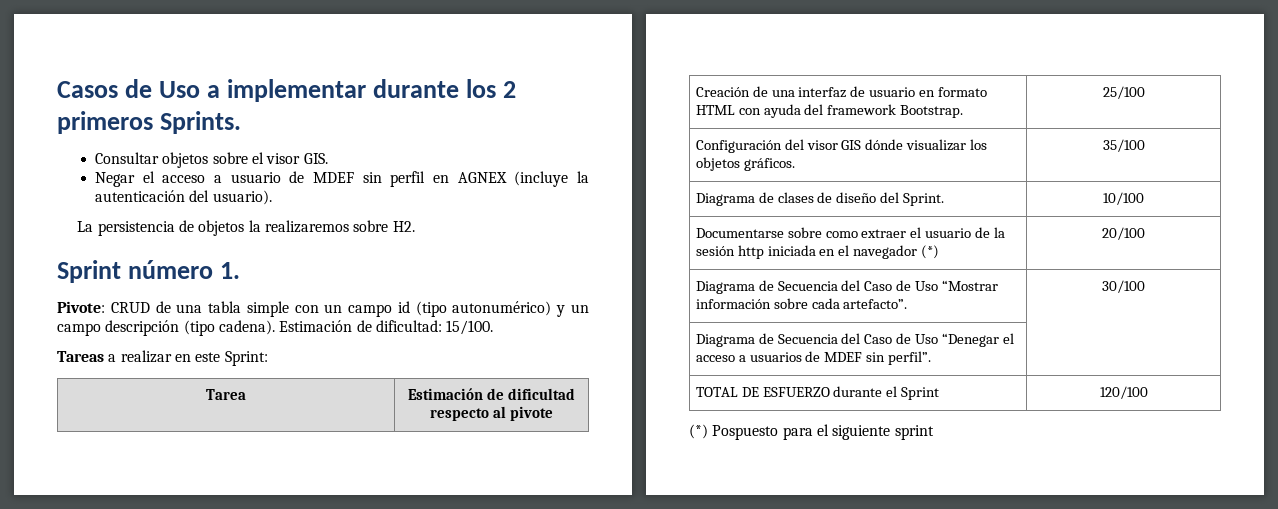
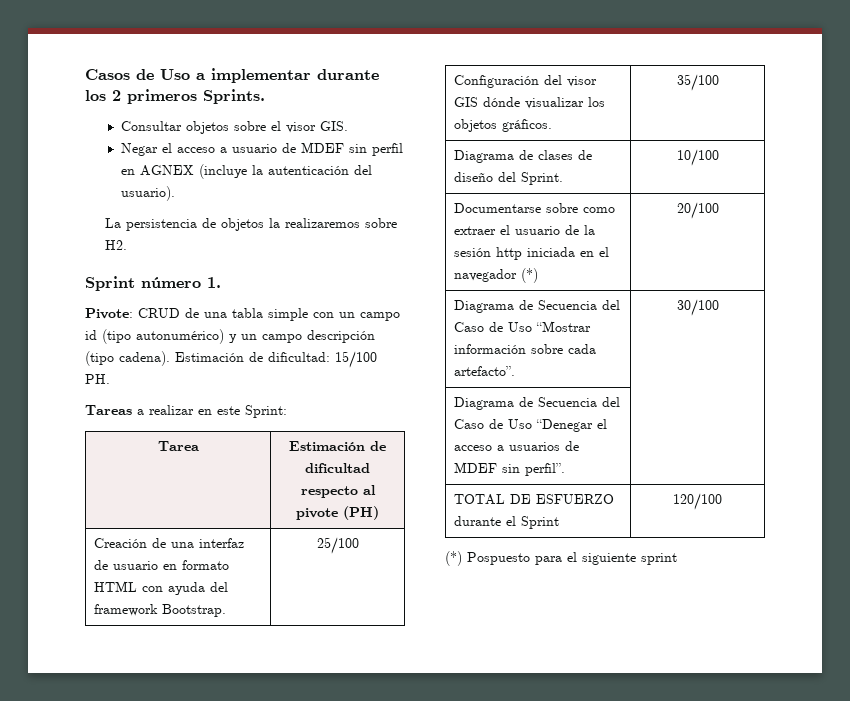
[446,320,494,335] 15/100. -> [335,351,377,368] [85,374,110,384] 15/100 PH.
(553, 413) none -> [343,506,379,520] (PH)

